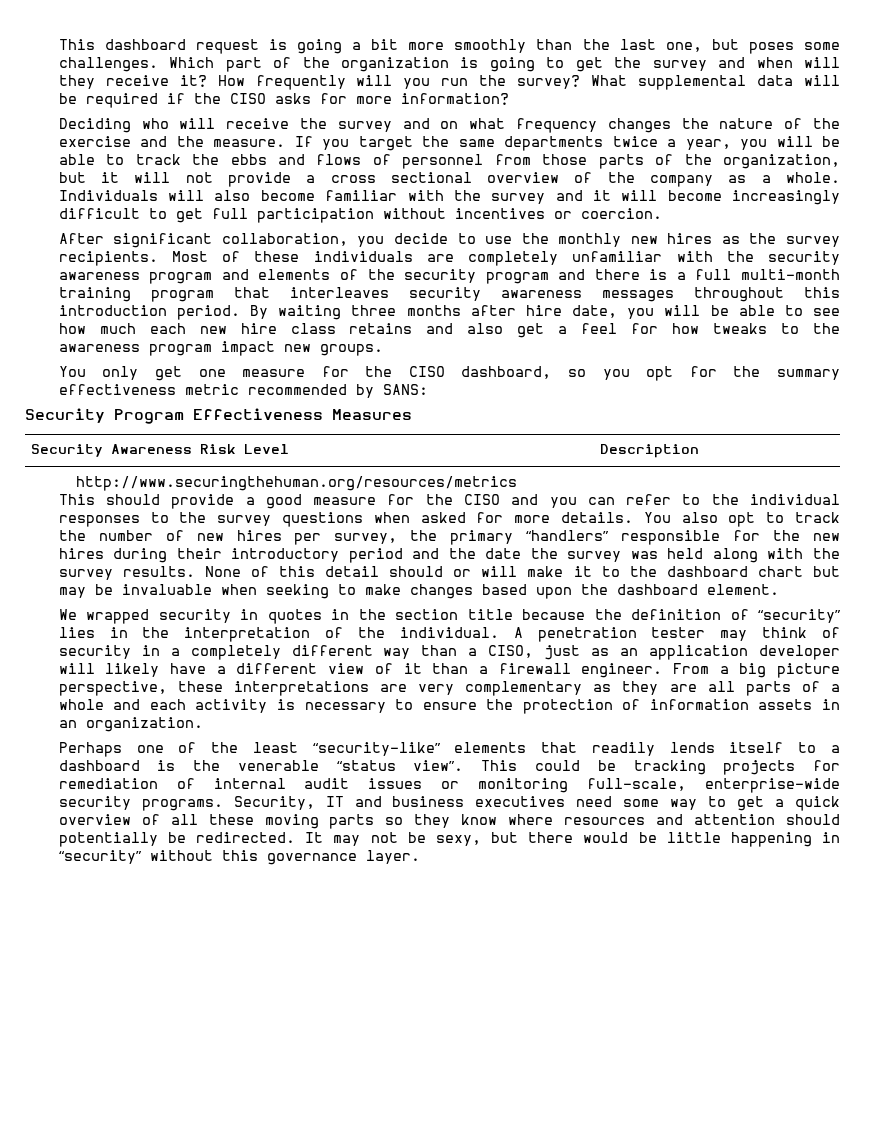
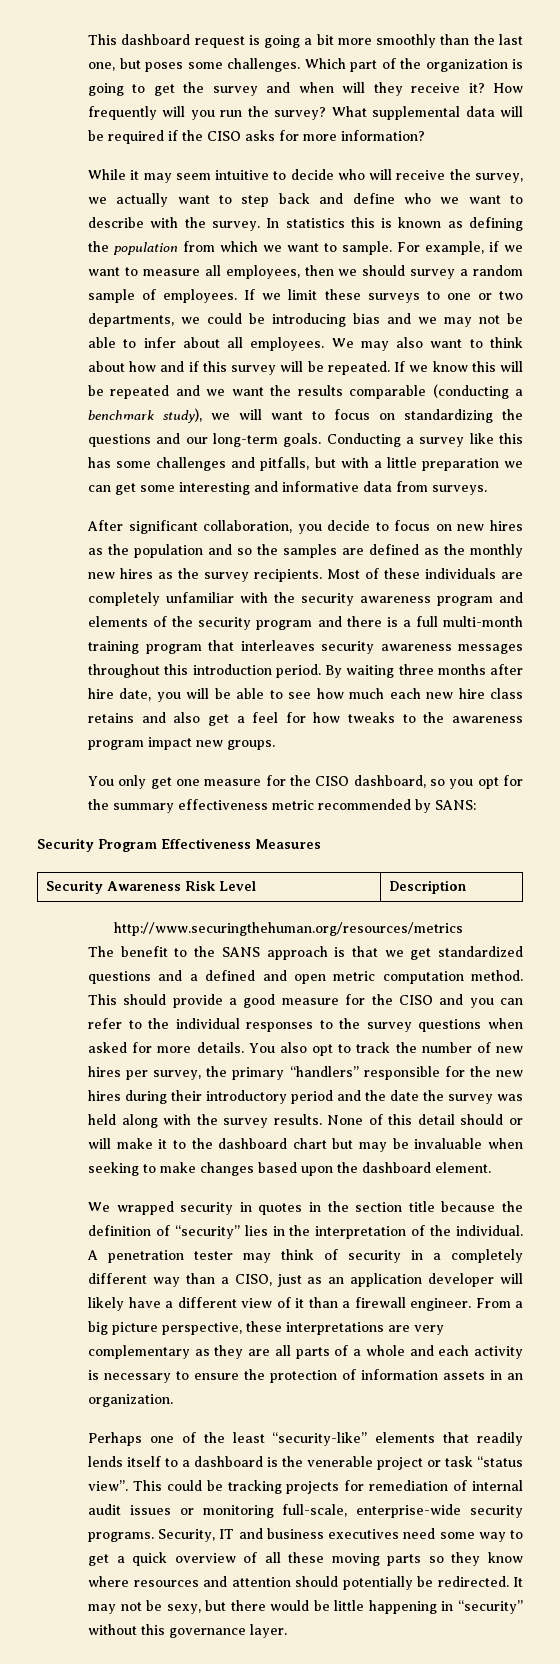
[58,118,840,133] [58,136,840,151] [58,154,840,169] [58,172,841,187] [58,190,840,205] [58,208,662,223] Deciding who will receive the survey and on what frequency changes the nature of the exercise and the measure. If you target the same departments twice a year, you will be able to track the ebbs and flows of personnel from those parts of the organization, but it will not provide a cross sectional overview of the company as a whole. Individuals will also become familiar with the survey and it will become increasingly difficult to get full participation without incentives or coercion. -> [87,169,523,183] [87,193,524,207] [87,217,523,231] [87,241,523,255] [87,265,524,279] [87,289,523,303] [87,313,523,327] [87,337,523,351] [87,361,523,375] [87,384,523,399] [87,408,523,423] [87,433,524,447] [87,457,524,471] [87,481,487,495] While it may seem intuitive to decide who will receive the survey, we actually want to step back and define who we want to describe with the survey. In statistics this is known as defining the population from which we want to sample. For example, if we want to measure all employees, then we should survey a random sample of employees. If we limit these surveys to one or two departments, we could be introducing bias and we may not be able to infer about all employees. We may also want to think about how and if this survey will be repeated. If we know this will be repeated and we want the results comparable (conducting a benchmark study), we will want to focus on standardizing the questions and our long-term goals. Conducting a survey like this has some challenges and pitfalls, but with a little preparation we can get some interesting and informative data from surveys.
[485,236,513,244] use -> [394,520,524,531] [87,544,439,558] focus on new hires as the population and so the samples are defined as
(517, 483) none -> [87,946,523,960] [87,970,524,984] The benefit to the SANS approach is that we get standardized questions and a defined and open metric computation method.
(319, 765) none -> [376,1456,473,1470] project or task

